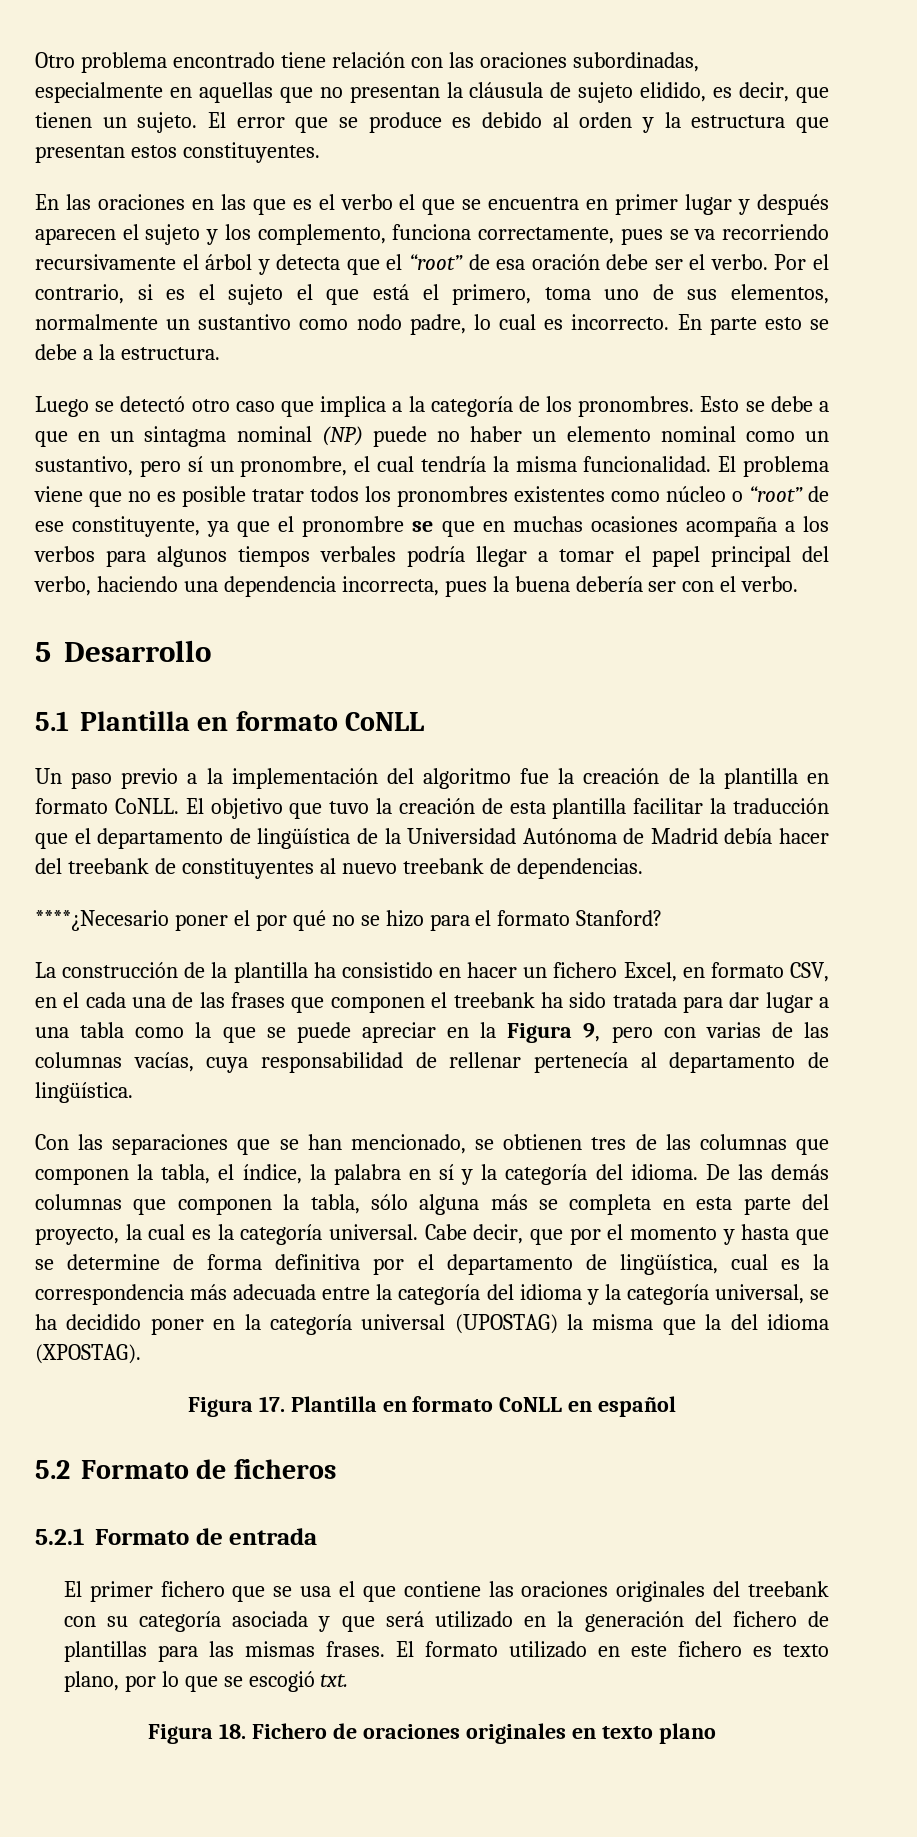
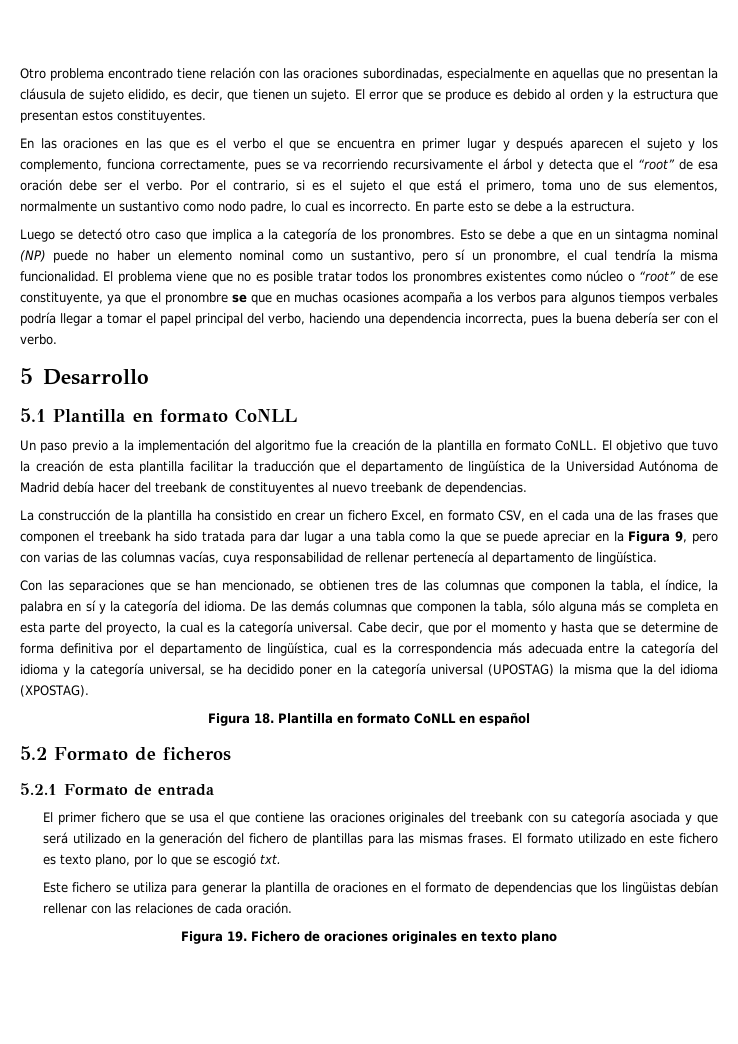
[35,910,663,931] // ****¿Necesario poner el por qué no se hizo para el formato Stanford? -> (527, 488) none
[467,962,518,978] hacer -> [294,512,325,521] crear
[258,1396,285,1412] 17. -> [254,713,274,724] 18.
[148,1723,247,1744] // Figura 18. -> [43,881,718,895] [43,902,293,914] [181,931,247,944] // Este fichero se utiliza para generar la plantilla de oraciones en el formato de dependencias que los lingüistas debían rellenar con las relaciones de cada oración. // Figura 19.

